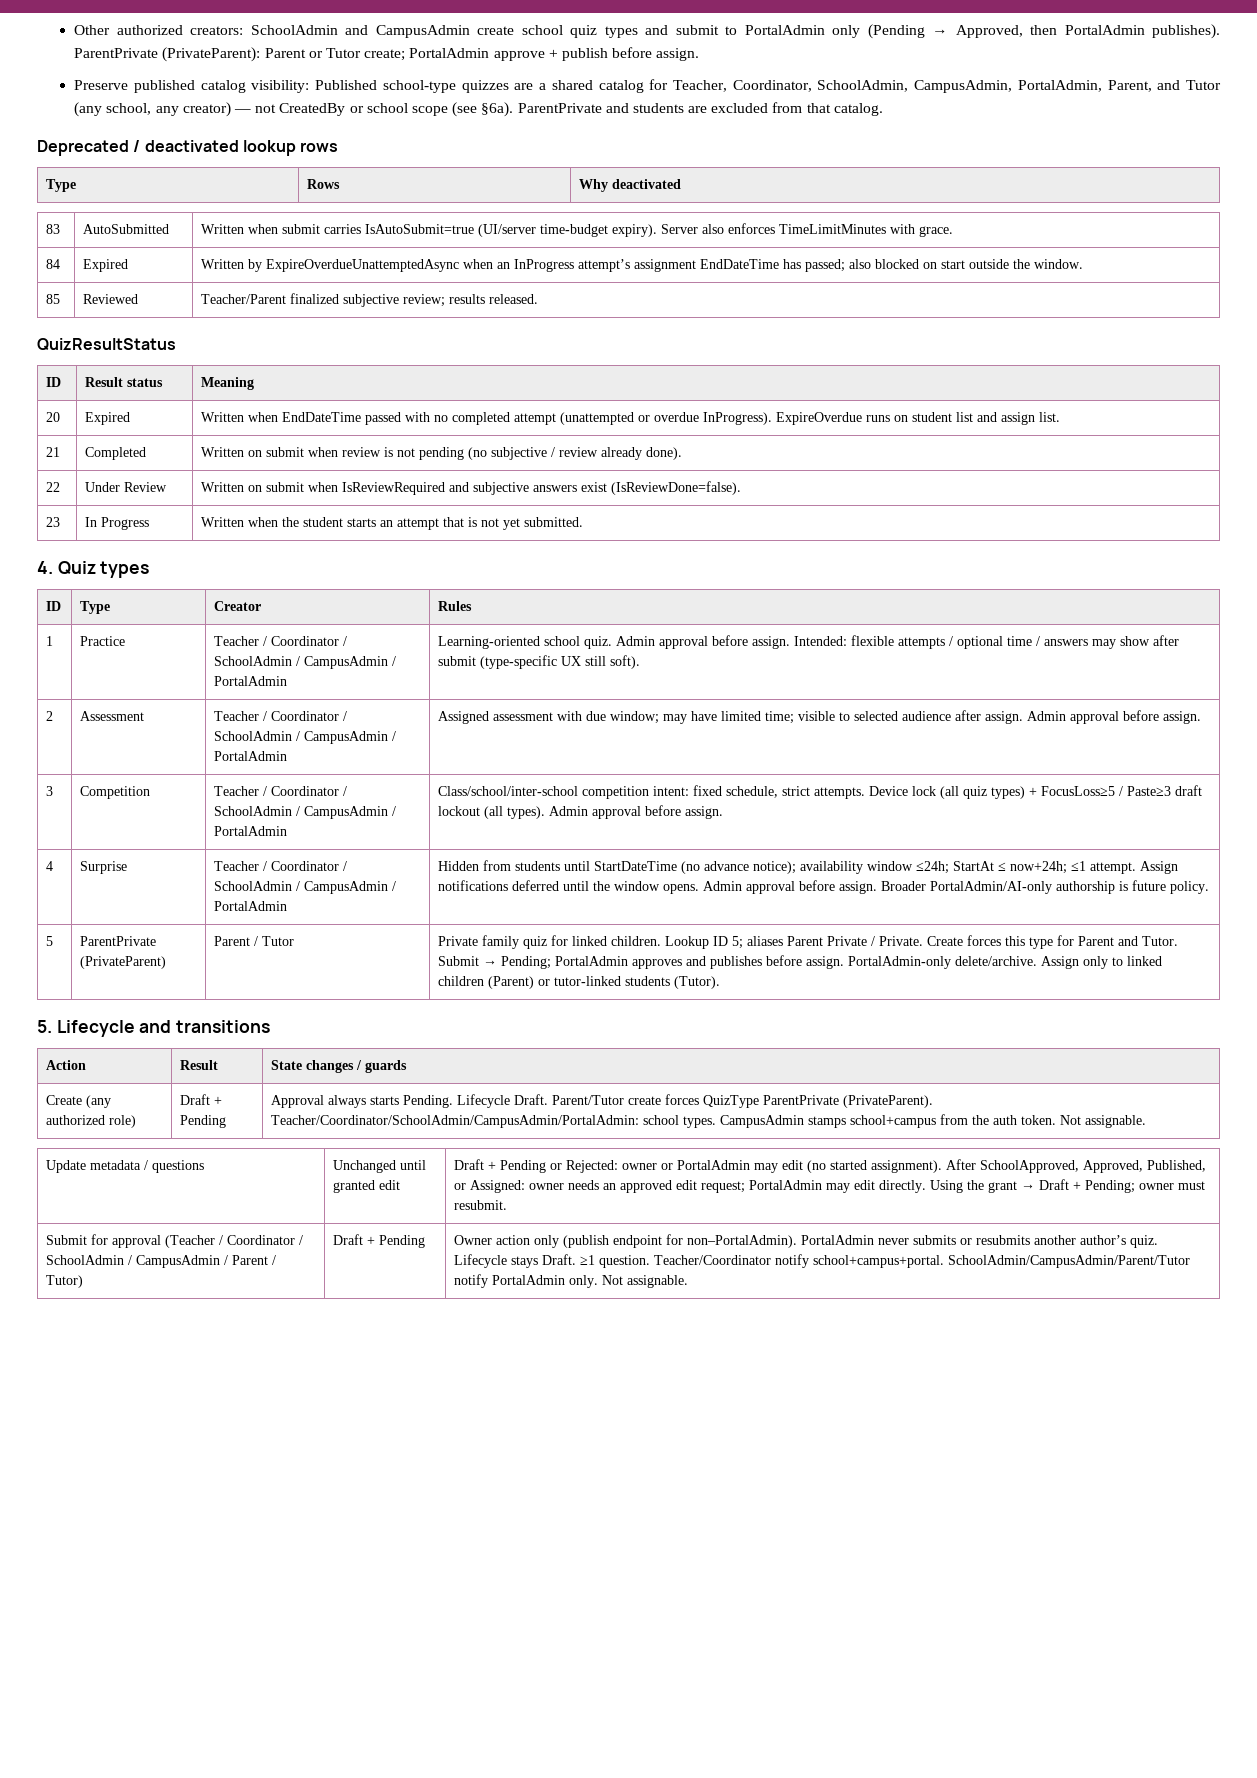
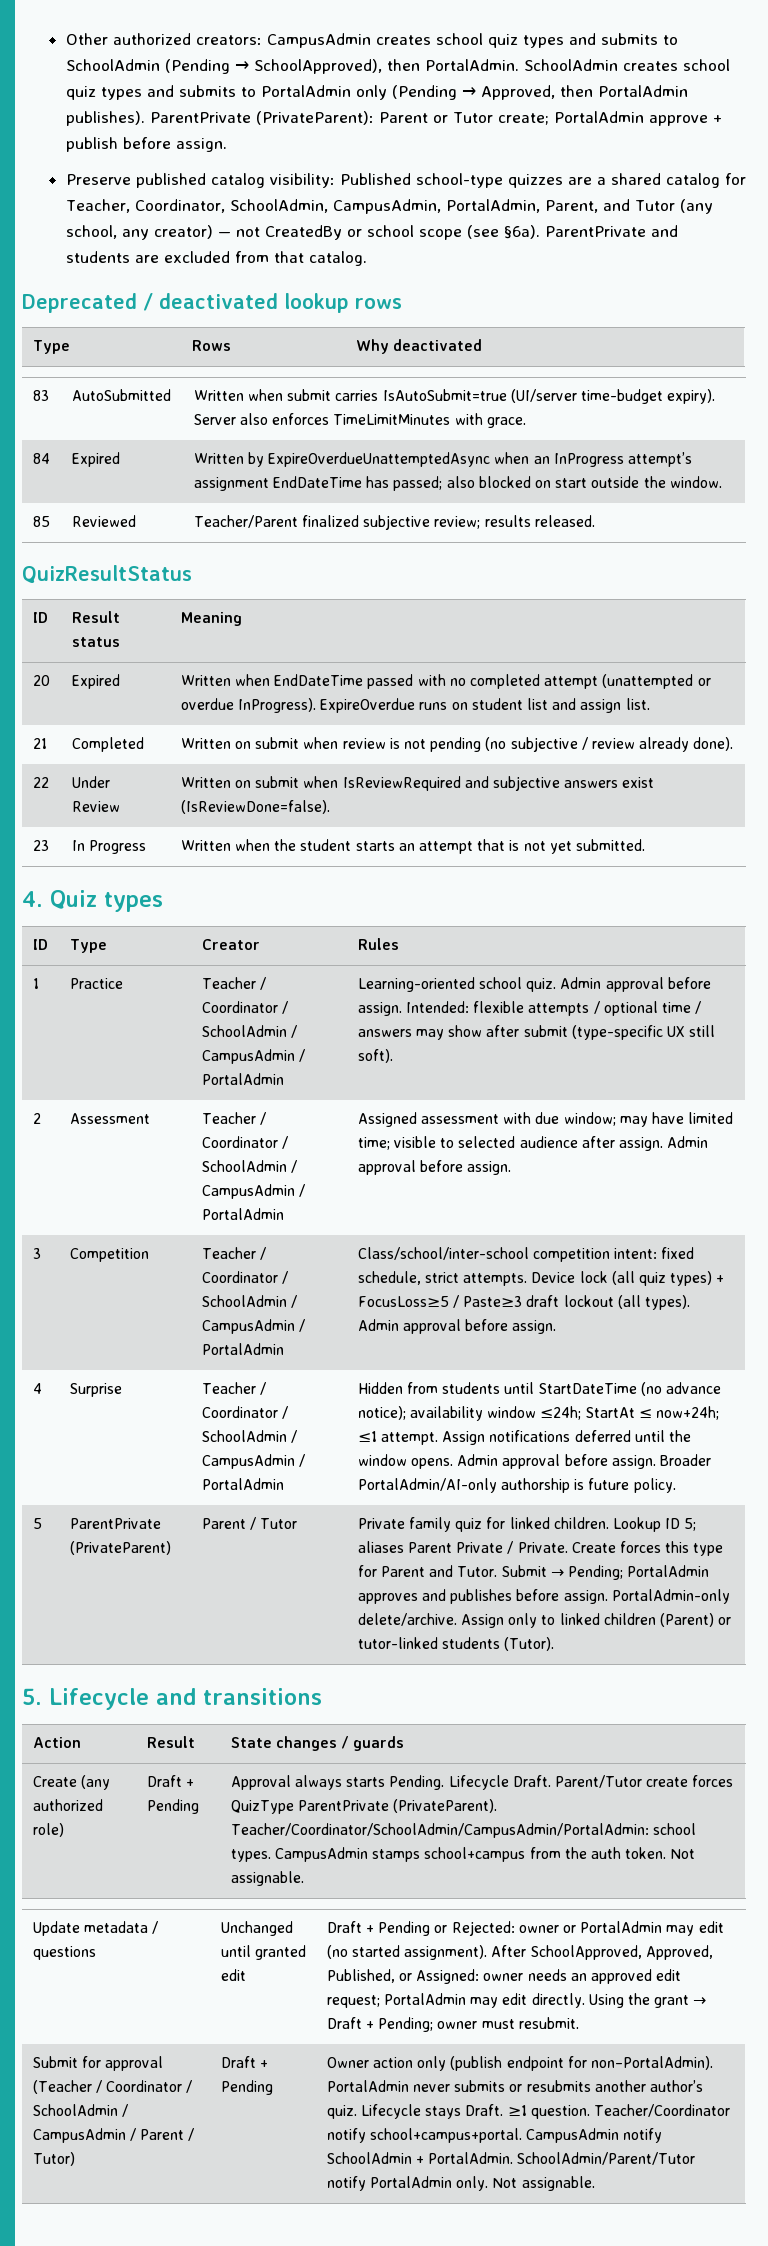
[250,25,719,38] SchoolAdmin and CampusAdmin create school quiz types and submit -> [266,33,678,48] [65,59,730,74] [65,85,236,100] CampusAdmin creates school quiz types and submits to SchoolAdmin (Pending → SchoolApproved), then PortalAdmin. SchoolAdmin creates school quiz types and submits
[948,1255,1191,1268] SchoolAdmin/CampusAdmin/Parent/Tutor -> [526,2128,663,2143] [326,2152,696,2165] CampusAdmin notify SchoolAdmin + PortalAdmin. SchoolAdmin/Parent/Tutor

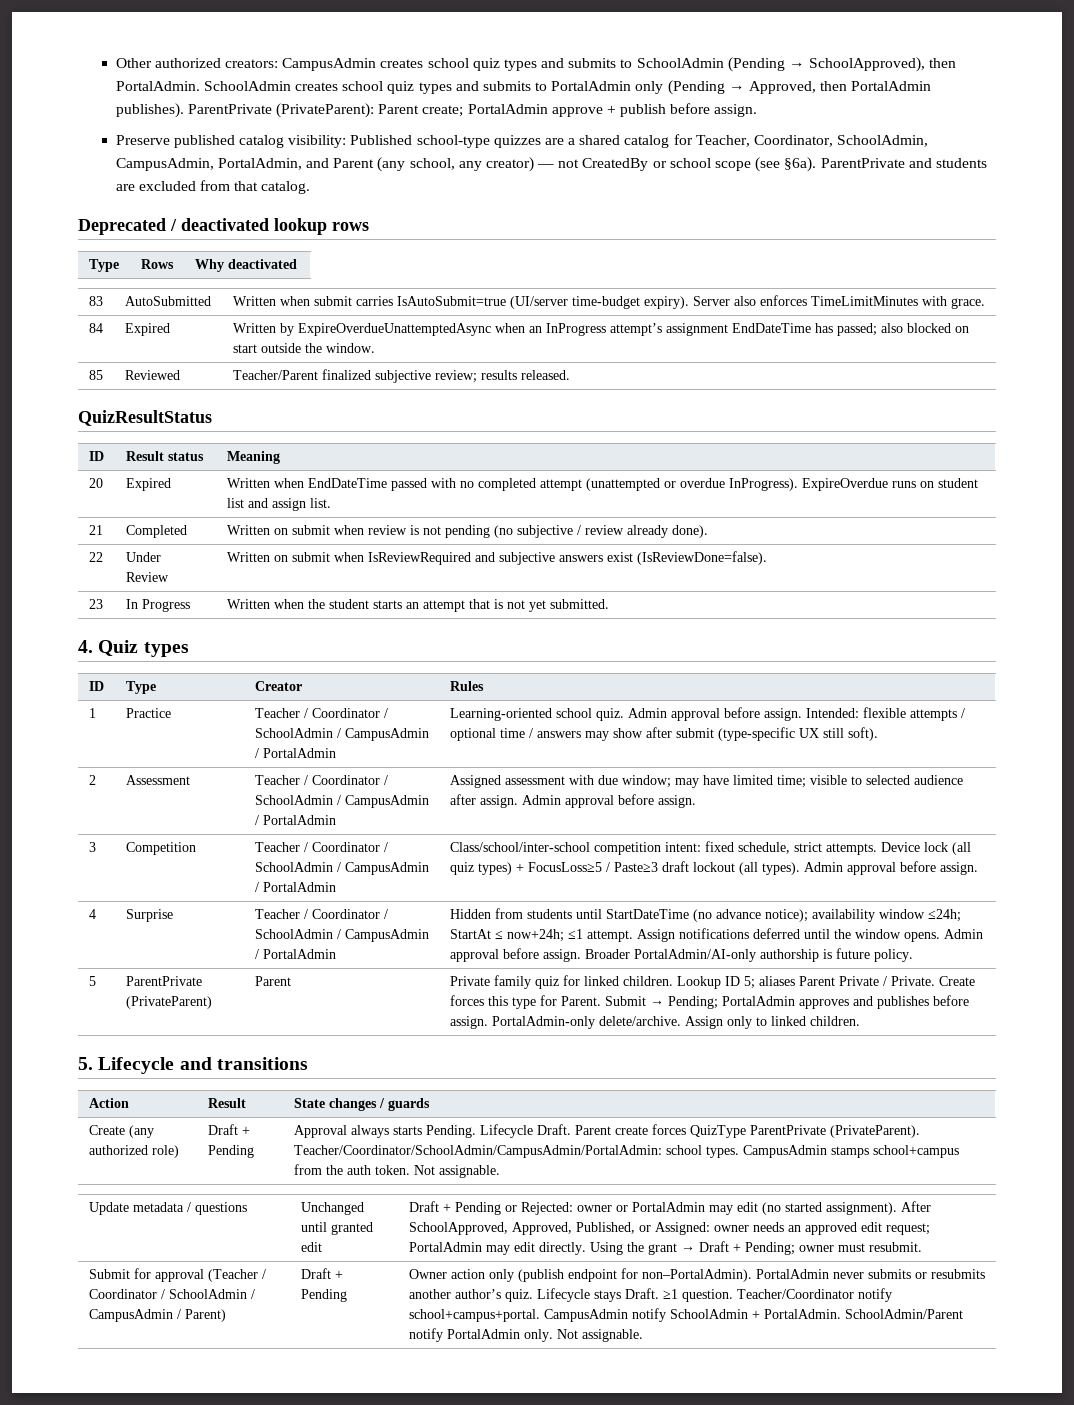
[432,112,493,123] or Tutor -> (420, 109) none
[544,199,675,213] Parent, and Tutor -> [305,158,375,168] and Parent
[250,1517,298,1530] / Tutor -> (291, 981) none
[381,1565,498,1577] Parent and Tutor. -> [560,996,601,1006] Parent.
[603,1613,732,1627] [357,1637,555,1651] children (Parent) or tutor-linked students (Tutor). -> [809,1016,860,1026] children.
[555,1775,643,1788] Parent/Tutor -> [574,1125,611,1135] Parent
[140,2128,195,2141] [32,2152,75,2166] Parent / Tutor) -> [184,1309,226,1322] Parent)
[517,2152,696,2165] SchoolAdmin/Parent/Tutor -> [844,1309,963,1319] SchoolAdmin/Parent

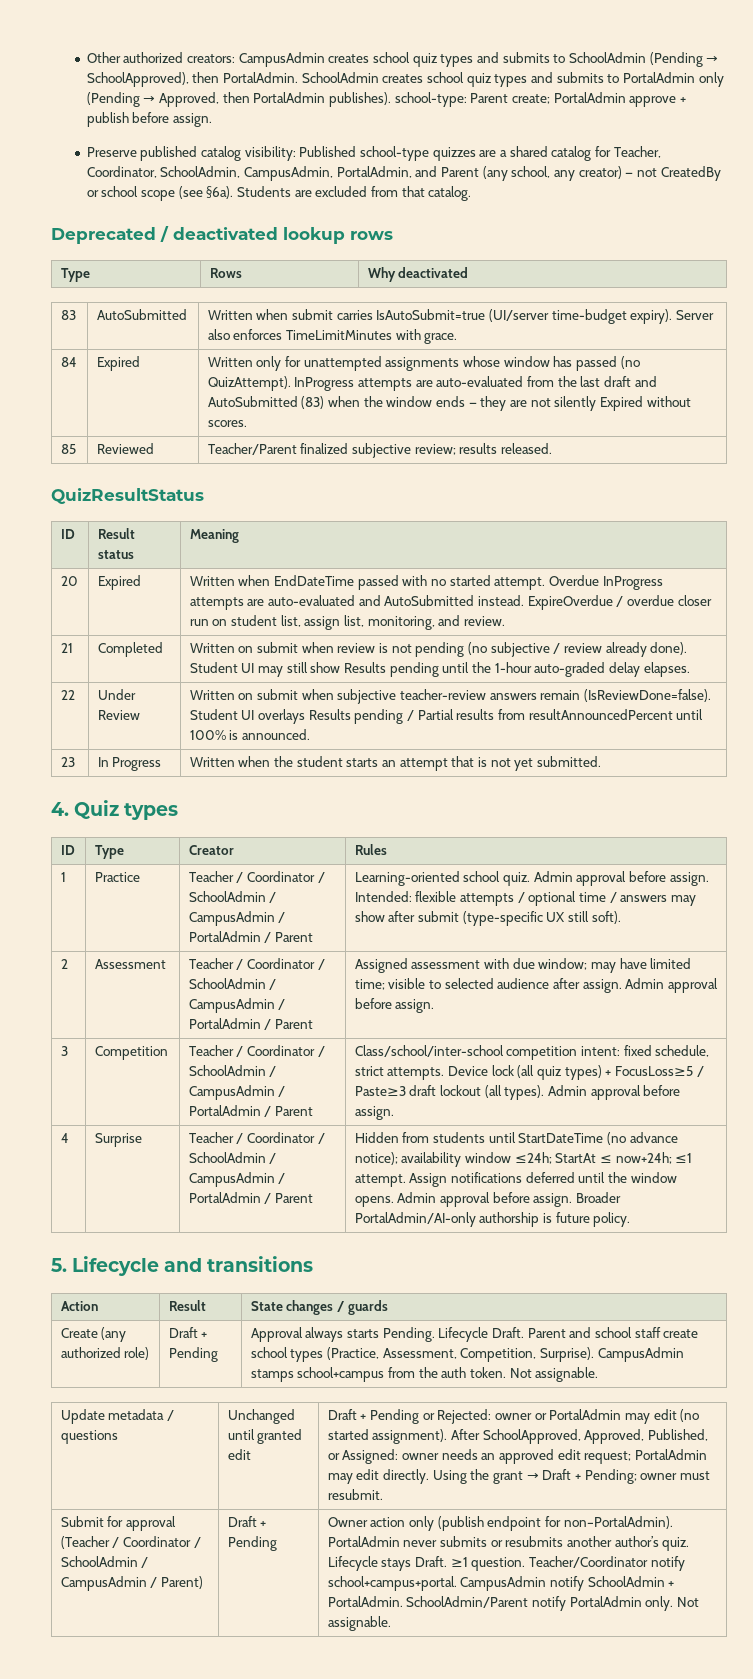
[187,103,374,118] ParentPrivate (PrivateParent): -> [394,92,467,107] school-type:
[820,158,987,168] ParentPrivate and students -> [237,186,292,197] Students
[279,323,969,336] [232,343,375,353] by ExpireOverdueUnattemptedAsync when an InProgress attempt’s assignment EndDateTime has passed; also blocked on start outside the window. -> [256,356,640,371] [207,376,657,391] [207,396,691,411] [207,420,247,427] only for unattempted assignments whose window has passed (no QuizAttempt). InProgress attempts are auto-evaluated from the last draft and AutoSubmitted (83) when the window ends — they are not silently Expired without scores.
[477,478,978,491] [226,498,331,511] completed attempt (unattempted or overdue InProgress). ExpireOverdue runs on student list and assign list. -> [449,575,663,590] [189,595,712,610] [189,615,505,630] started attempt. Overdue InProgress attempts are auto-evaluated and AutoSubmitted instead. ExpireOverdue / overdue closer run on student list, assign list, monitoring, and review.
(708, 531) none -> [189,662,690,677] Student UI may still show Results pending until the 1-hour auto-graded delay elapses.
[367,551,767,565] IsReviewRequired and subjective answers exist (IsReviewDone=false). -> [337,689,711,704] [189,709,704,724] [189,729,311,740] subjective teacher-review answers remain (IsReviewDone=false). Student UI overlays Results pending / Partial results from resultAnnouncedPercent until 100% is announced.
(336, 753) none -> [264,932,314,943] / Parent
(336, 820) none -> [264,1019,314,1030] / Parent
(336, 887) none -> [264,1106,314,1117] / Parent
(336, 954) none -> [264,1193,314,1204] / Parent
[88,976,96,986] [125,976,202,986] [125,996,212,1009] [254,976,291,986] [449,975,975,989] [449,995,969,1009] [449,1016,860,1029] // 5 | ParentPrivate (PrivateParent) | Parent | Private family quiz for linked children. Lookup ID 5; aliases Parent Private / Private. Create forces this type for Parent. Submit → Pending; PortalAdmin approves and publishes before assign. PortalAdmin-only delete/archive. Assign only to linked children. -> (631, 1219) none
[614,1124,920,1138] [293,1145,739,1158] create forces QuizType ParentPrivate (PrivateParent). Teacher/Coordinator/SchoolAdmin/CampusAdmin/PortalAdmin: school types. -> [569,1327,699,1338] [250,1347,595,1362] and school staff create school types (Practice, Assessment, Competition, Surprise).

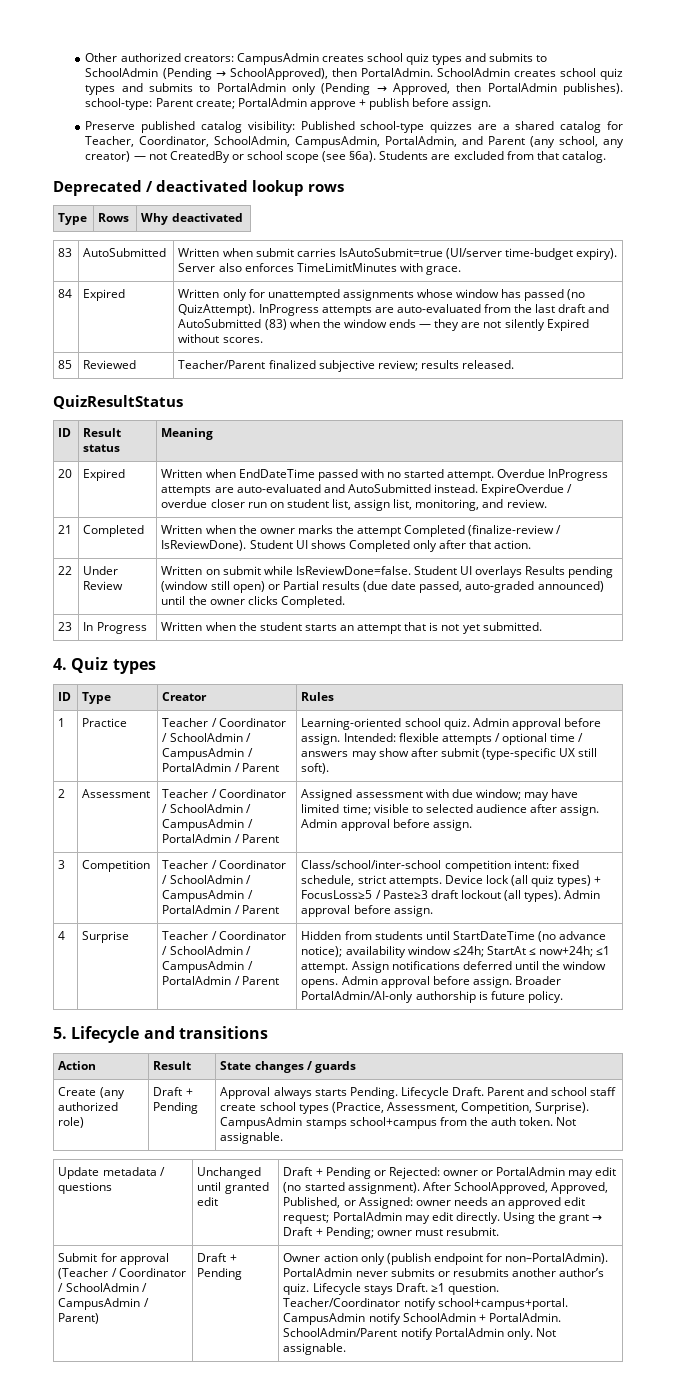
[238,642,688,657] [189,662,690,677] on submit when review is not pending (no subjective / review already done). Student UI may still show Results pending until the 1-hour auto-graded delay elapses. -> [205,525,562,537] [161,540,532,552] when the owner marks the attempt Completed (finalize-review / IsReviewDone). Student UI shows Completed only after that action.
[301,689,711,704] when subjective teacher-review answers remain (IsReviewDone=false). -> [263,566,411,575] while IsReviewDone=false.
[407,709,704,721] [189,729,311,740] / Partial results from resultAnnouncedPercent until 100% is announced. -> [161,581,604,593] [161,596,345,608] (window still open) or Partial results (due date passed, auto-graded announced) until the owner clicks Completed.

